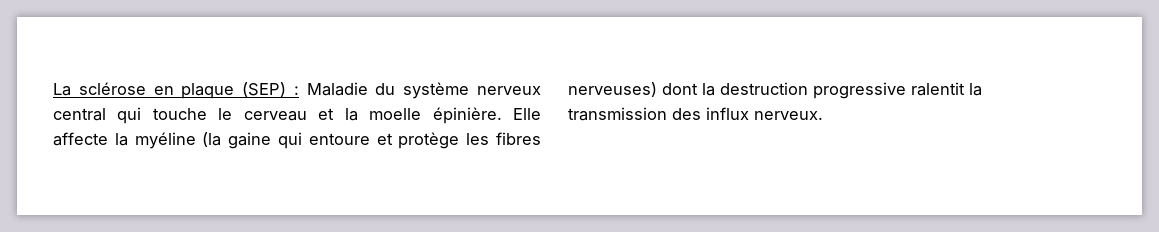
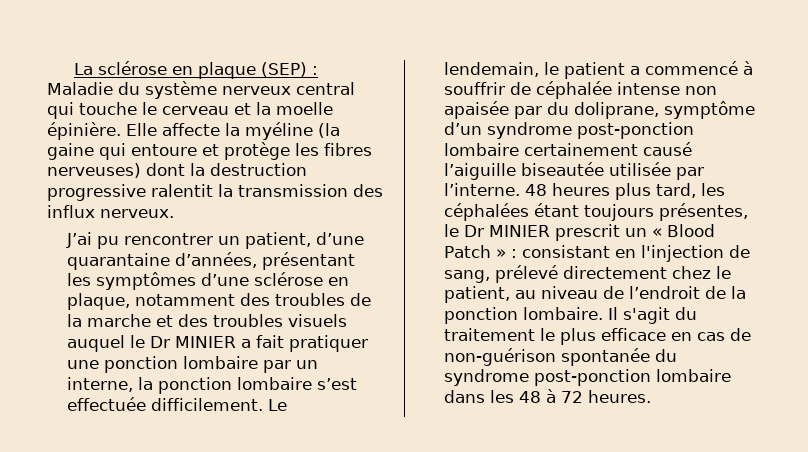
(823, 115) none -> [66,232,365,249] [67,252,356,270] [67,272,350,290] [67,293,372,310] [67,314,348,327] [67,335,369,352] [67,356,319,373] [67,377,358,394] [67,397,288,411] [444,61,754,79] [444,81,718,99] [444,101,756,119] [444,122,695,139] [444,142,693,156] [444,162,705,180] [444,183,726,200] [444,203,749,221] [444,224,716,241] [444,245,751,262] [444,265,732,283] [444,286,747,303] [444,307,698,324] [444,328,752,345] [444,348,678,366] [444,369,732,386] [444,389,652,403] // J’ai pu rencontrer un patient, d’une quarantaine d’années, présentant les symptômes d’une sclérose en plaque, notamment des troubles de la marche et des troubles visuels auquel le Dr MINIER a fait pratiquer une ponction lombaire par un interne, la ponction lombaire s’est effectuée difficilement. Le lendemain, le patient a commencé à souffrir de céphalée intense non apaisée par du doliprane, symptôme d’un syndrome post-ponction lombaire certainement causé l’aiguille biseautée utilisée par l’interne. 48 heures plus tard, les céphalées étant toujours présentes, le Dr MINIER prescrit un « Blood Patch » : consistant en l'injection de sang, prélevé directement chez le patient, au niveau de l’endroit de la ponction lombaire. Il s'agit du traitement le plus efficace en cas de non-guérison spontanée du syndrome post-ponction lombaire dans les 48 à 72 heures.

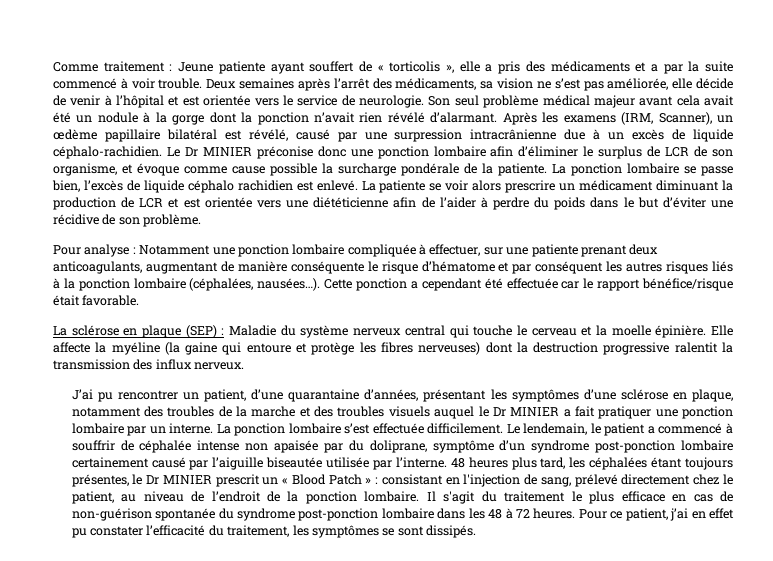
(74, 69) none -> [53,61,734,74] [53,78,734,91] [53,95,734,108] [53,112,734,125] [53,129,733,142] [53,146,733,159] [53,163,733,176] [52,180,734,193] [53,197,733,210] [53,214,202,227] [53,244,659,257] [53,261,734,274] [53,278,734,291] [53,295,140,306] Comme traitement : Jeune patiente ayant souffert de « torticolis », elle a pris des médicaments et a par la suite commencé à voir trouble. Deux semaines après l’arrêt des médicaments, sa vision ne s’est pas améliorée, elle décide de venir à l’hôpital et est orientée vers le service de neurologie. Son seul problème médical majeur avant cela avait été un nodule à la gorge dont la ponction n’avait rien révélé d’alarmant. Après les examens (IRM, Scanner), un œdème papillaire bilatéral est révélé, causé par une surpression intracrânienne due à un excès de liquide céphalo-rachidien. Le Dr MINIER préconise donc une ponction lombaire afin d’éliminer le surplus de LCR de son organisme, et évoque comme cause possible la surcharge pondérale de la patiente. La ponction lombaire se passe bien, l’excès de liquide céphalo rachidien est enlevé. La patiente se voir alors prescrire un médicament diminuant la production de LCR et est orientée vers une diététicienne afin de l’aider à perdre du poids dans le but d’éviter une récidive de son problème. // Pour analyse : Notamment une ponction lombaire compliquée à effectuer, sur une patiente prenant deux anticoagulants, augmentant de manière conséquente le risque d’hématome et par conséquent les autres risques liés à la ponction lombaire (céphalées, nausées…). Cette ponction a cependant été effectuée car le rapport bénéfice/risque était favorable. //
[67,377,154,392] interne, la -> [169,423,231,434] interne. La
(693, 149) none -> [189,460,209,470] par
(652, 396) none -> [578,508,734,521] [71,525,477,538] Pour ce patient, j’ai en effet pu constater l’efficacité du traitement, les symptômes se sont dissipés.

